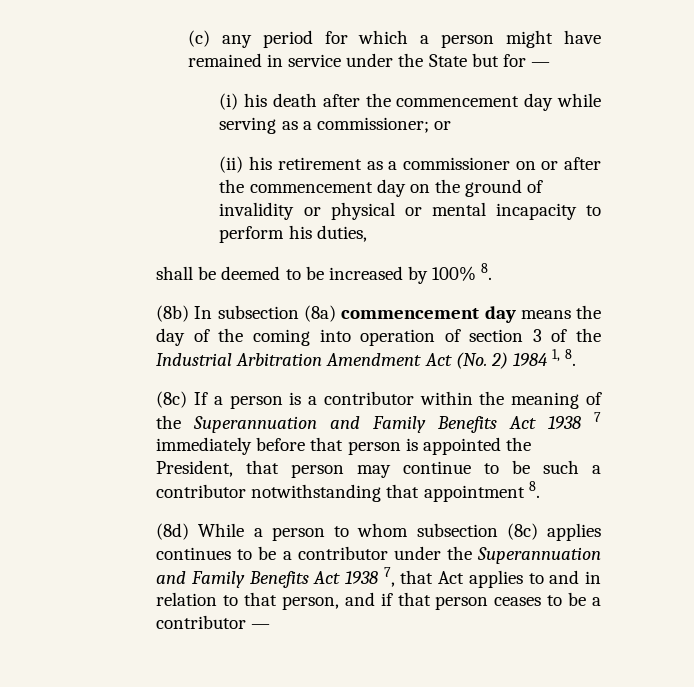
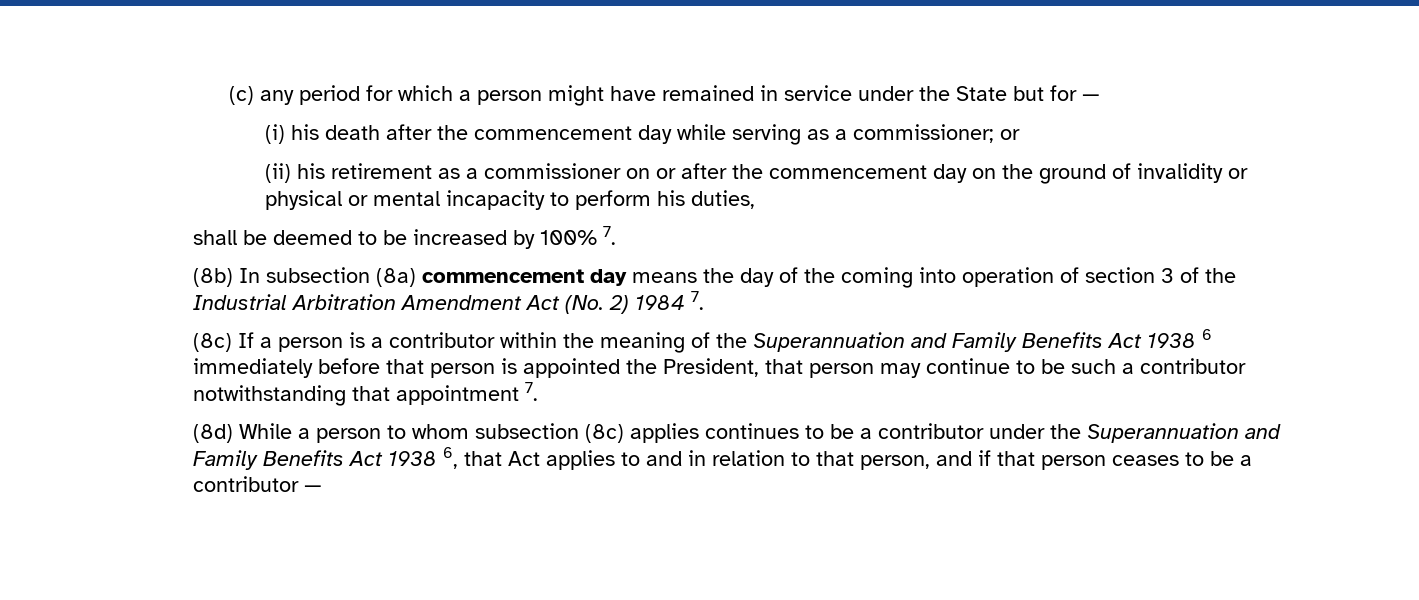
[481,263,493,280] 8. -> [602,226,616,245] 7.
[552,349,577,366] 1, 8. -> [690,291,704,310] 7.
[593,412,601,422] 7 -> [1201,329,1212,340] 6
[528,481,540,498] 8. -> [524,382,538,401] 7.
[383,567,395,587] 7, -> [442,447,458,469] 6,

